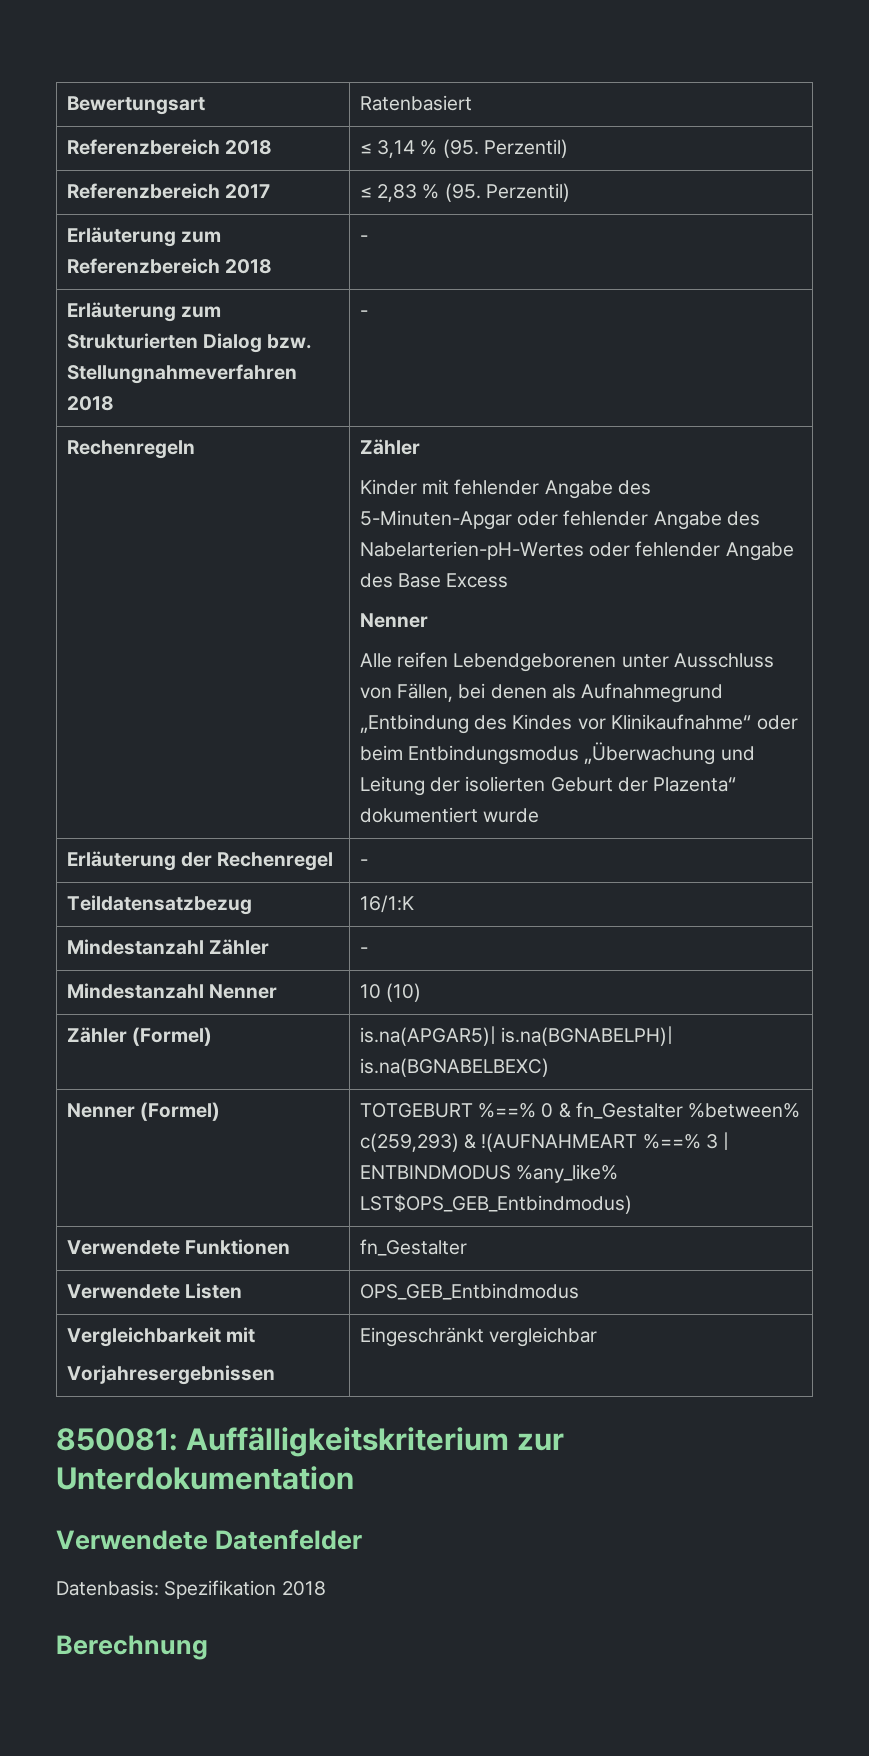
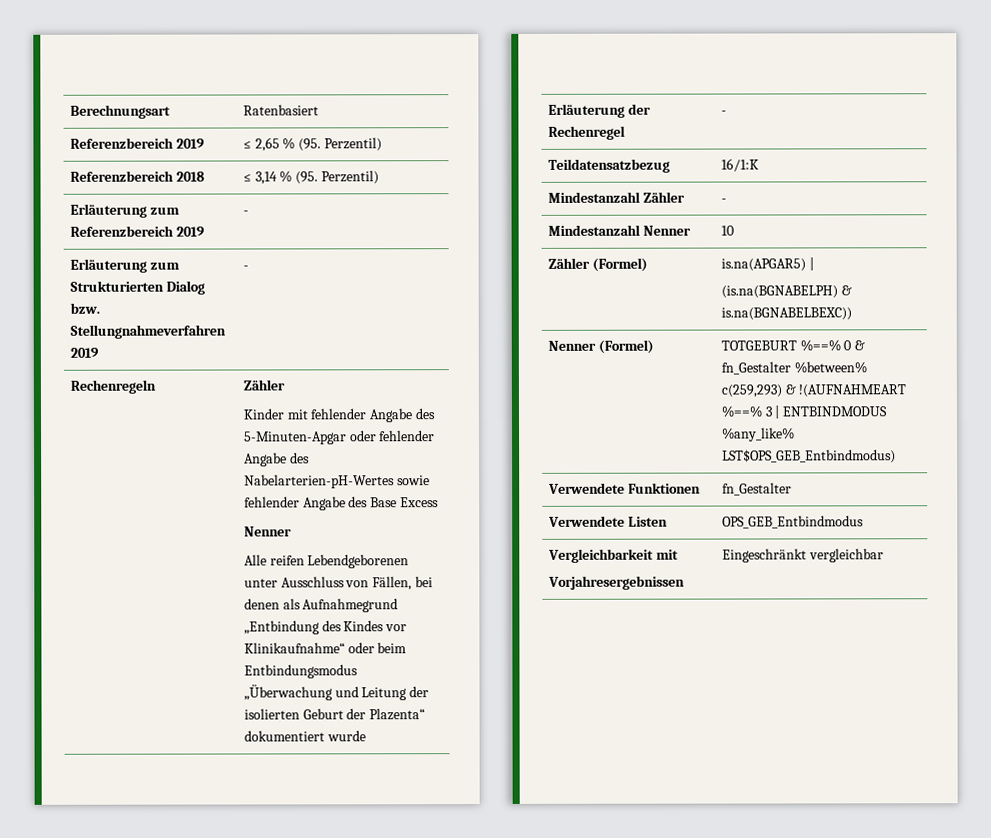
[66,96,205,115] Bewertungsart -> [69,104,171,119] Berechnungsart
(472, 103) none -> [69,137,205,149] [242,137,383,152] // Referenzbereich 2019 | ≤ 2,65 % (95. Perzentil)
[66,183,271,199] [359,183,570,202] // Referenzbereich 2017 | ≤ 2,83 % (95. Perzentil) -> (380, 177) none
[225,259,273,274] 2018 -> [175,226,205,237] 2019
[66,396,114,411] 2018 -> [69,347,99,358] 2019
[589,542,631,557] oder -> [396,475,430,486] sowie
[386,983,422,1002] (10) -> (734, 230) none
[359,1026,674,1046] [359,1058,549,1077] is.na(APGAR5)| is.na(BGNABELPH)| is.na(BGNABELBEXC) -> [720,257,814,272] [720,285,852,299] [720,307,852,321] is.na(APGAR5) | // (is.na(BGNABELPH) & is.na(BGNABELBEXC))
[56,1427,565,1457] [56,1466,354,1490] [56,1529,363,1550] [56,1580,326,1599] [56,1635,208,1660] // 850081: Auffälligkeitskriterium zur Unterdokumentation // Verwendete Datenfelder // Datenbasis: Spezifikation 2018 // Berechnung -> (884, 555) none

